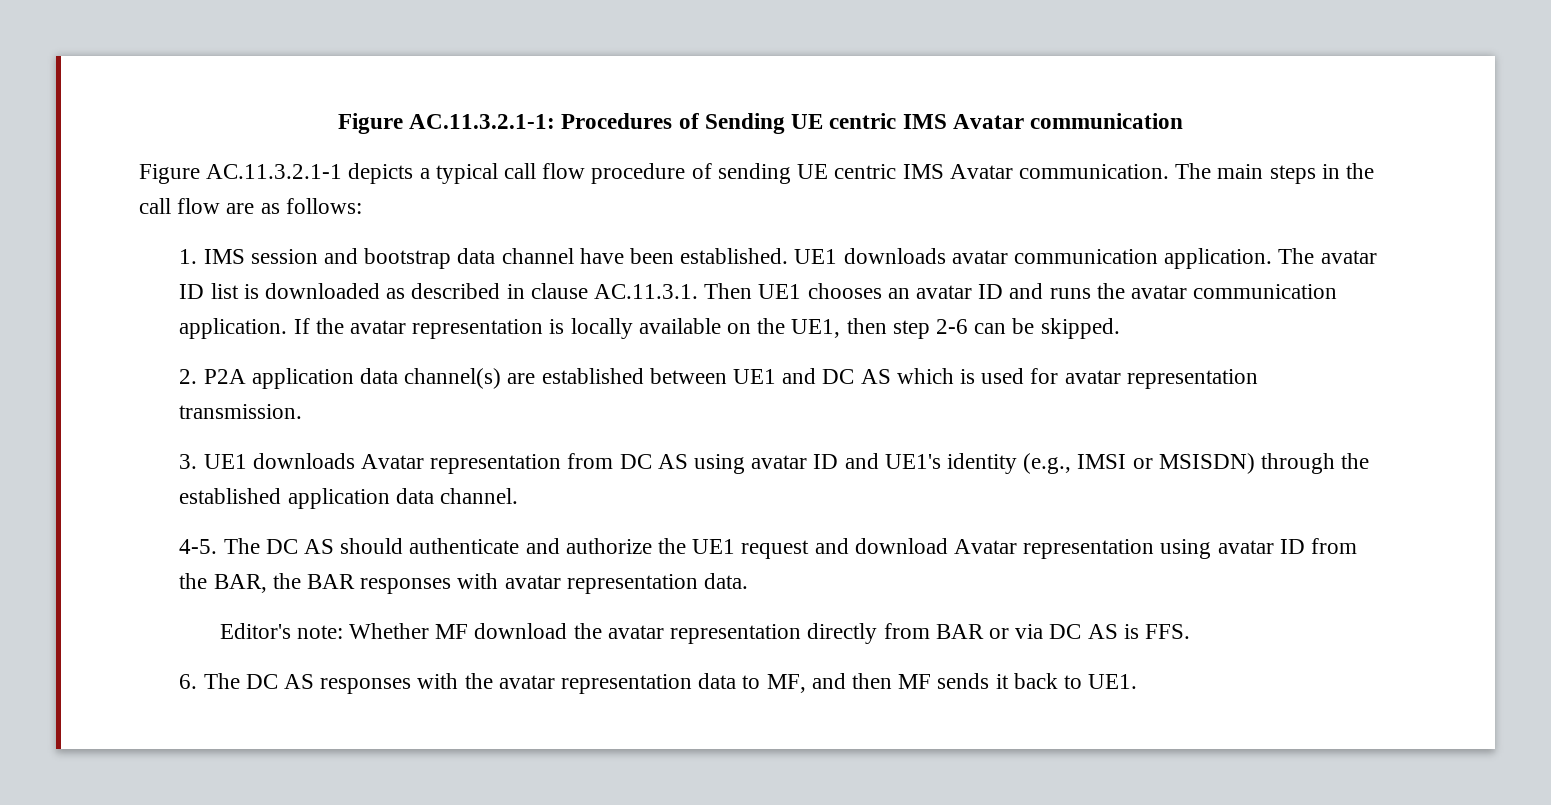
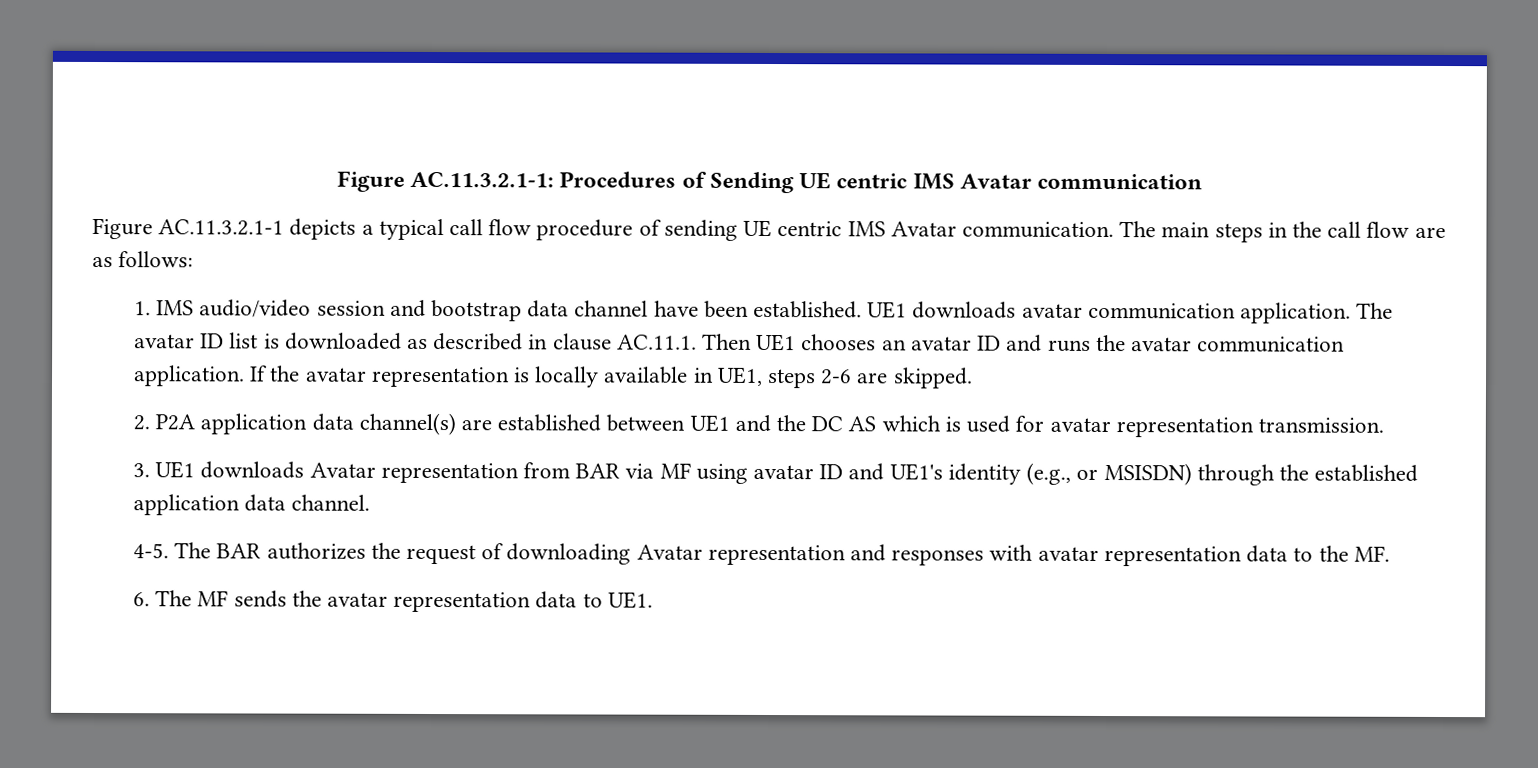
(245, 256) none -> [199,299,312,318] audio/video
[593,284,698,299] AC.11.3.1. -> [616,334,697,350] AC.11.1.
[726,318,1035,339] on the UE1, then step 2-6 can be -> [693,366,889,389] in UE1, steps 2-6 are
(817, 376) none -> [776,415,807,432] the
[619,454,688,469] DC AS -> [575,462,691,479] BAR via MF
[1077,454,1127,469] IMSI -> (1072, 473) none
[265,538,1358,559] [179,573,748,594] [219,623,1190,644] [179,673,459,694] DC AS should authenticate and authorize the UE1 request and download Avatar representation using avatar ID from the BAR, the BAR responses with avatar representation data. // Editor's note: Whether MF download the avatar representation directly from BAR or via DC AS is FFS. // 6. The DC AS responses with -> [216,542,1390,567] [132,590,287,608] BAR authorizes the request of downloading Avatar representation and responses with avatar representation data to the MF. // 6. The MF sends
[766,673,1083,693] MF, and then MF sends it back to -> (603, 600) none

